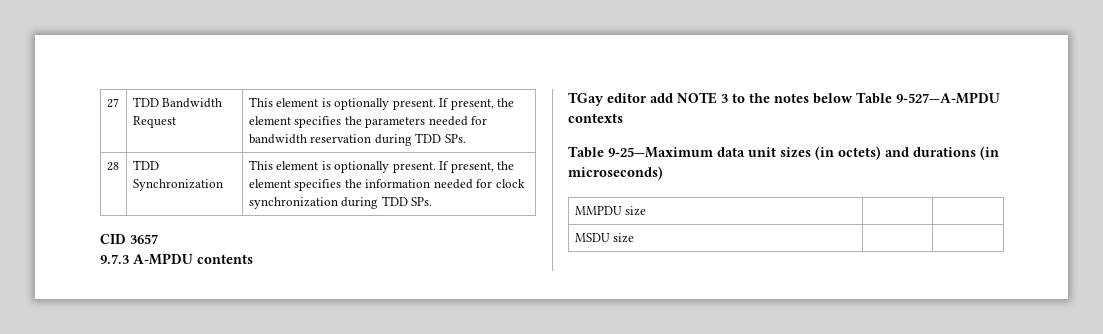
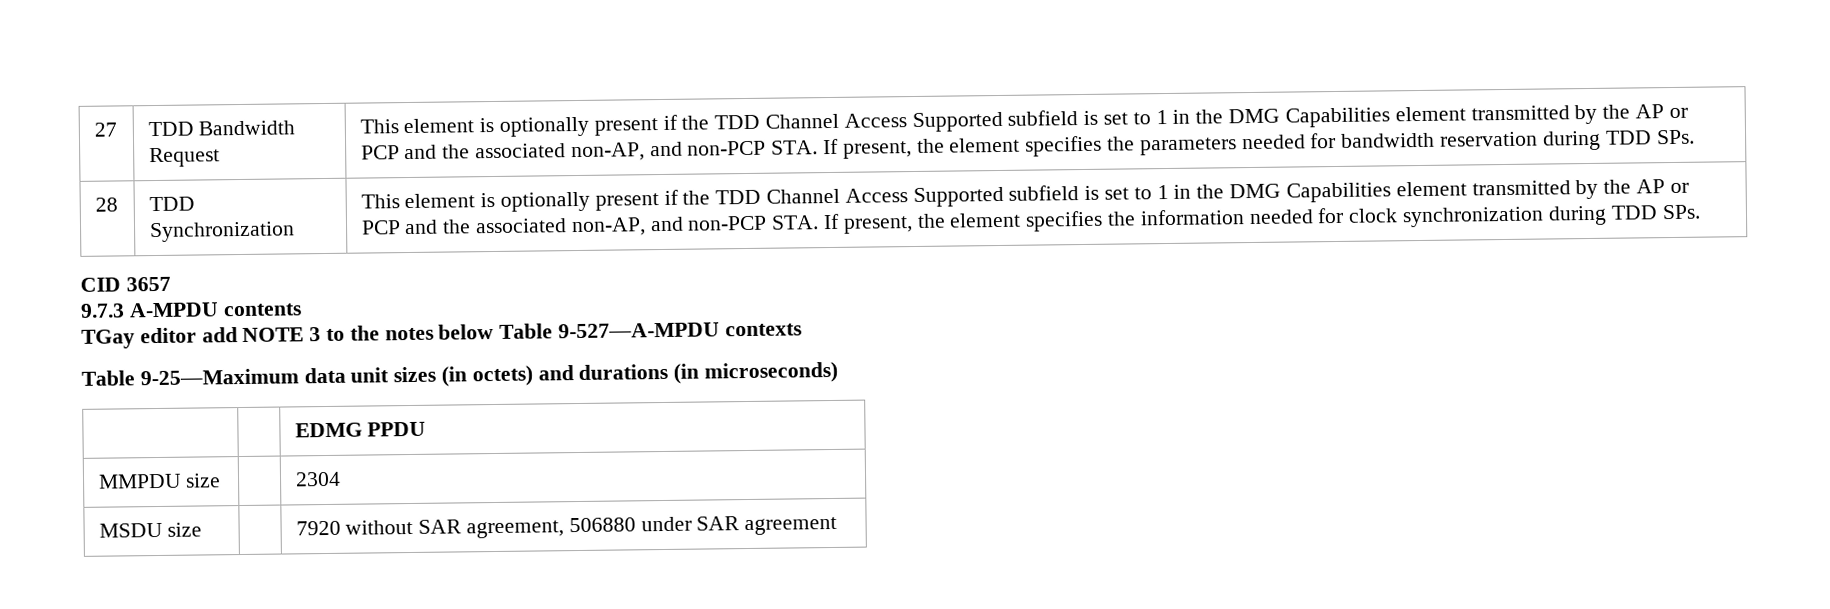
[392,99,436,110] present. -> [593,104,1688,136] [360,140,819,162] present if the TDD Channel Access Supported subfield is set to 1 in the DMG Capabilities element transmitted by the AP or PCP and the associated non-AP, and non-PCP STA.
[392,162,436,173] present. -> [594,179,1689,211] [360,215,820,237] present if the TDD Channel Access Supported subfield is set to 1 in the DMG Capabilities element transmitted by the AP or PCP and the associated non-AP, and non-PCP STA.
(663, 173) none -> [294,421,427,438] // | | EDMG PPDU
(647, 211) none -> [294,471,341,487] 2304
(635, 238) none -> [295,516,838,539] 7920 without SAR agreement, 506880 under SAR agreement

